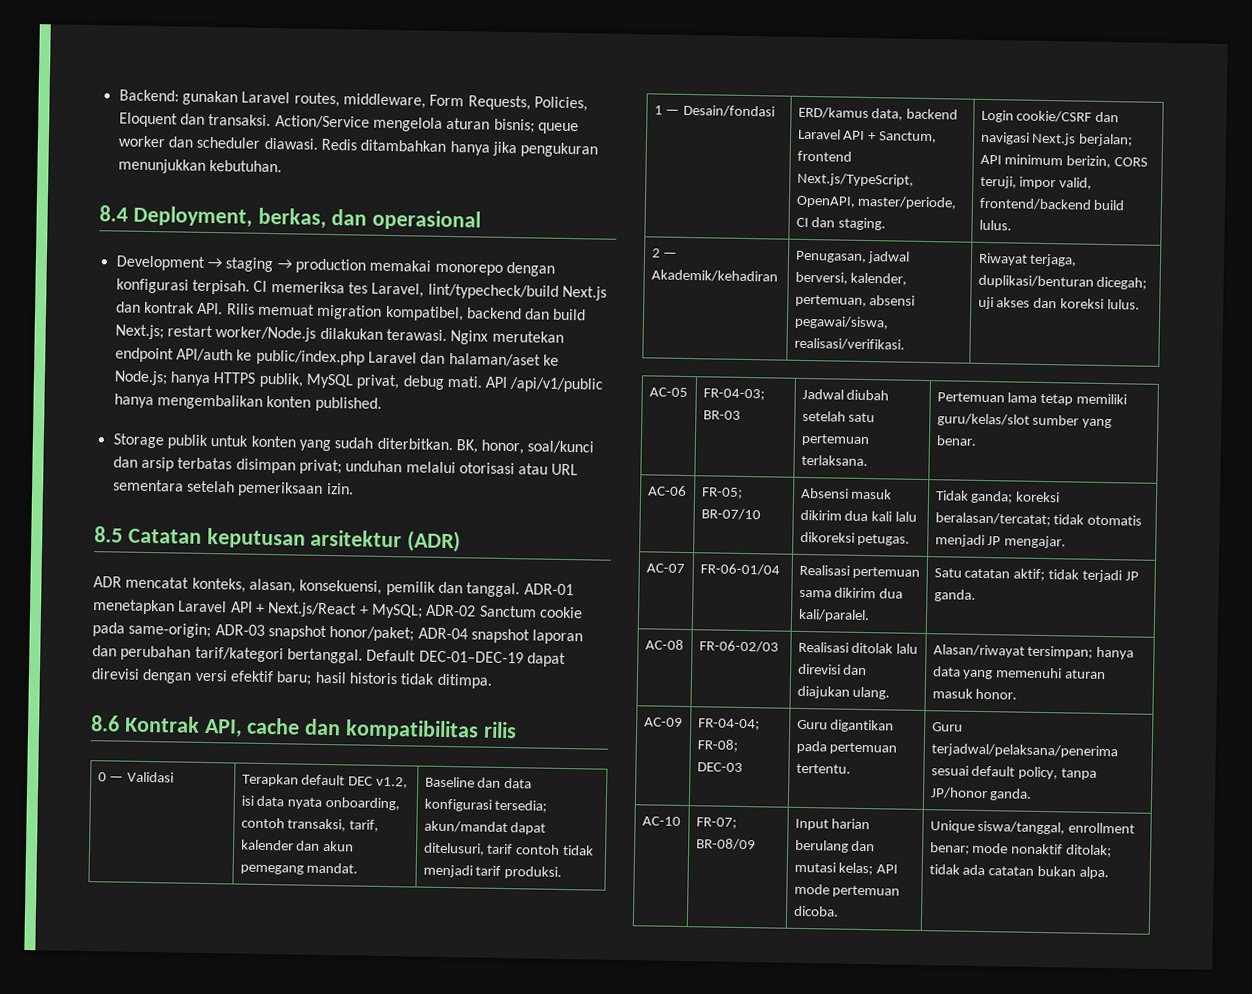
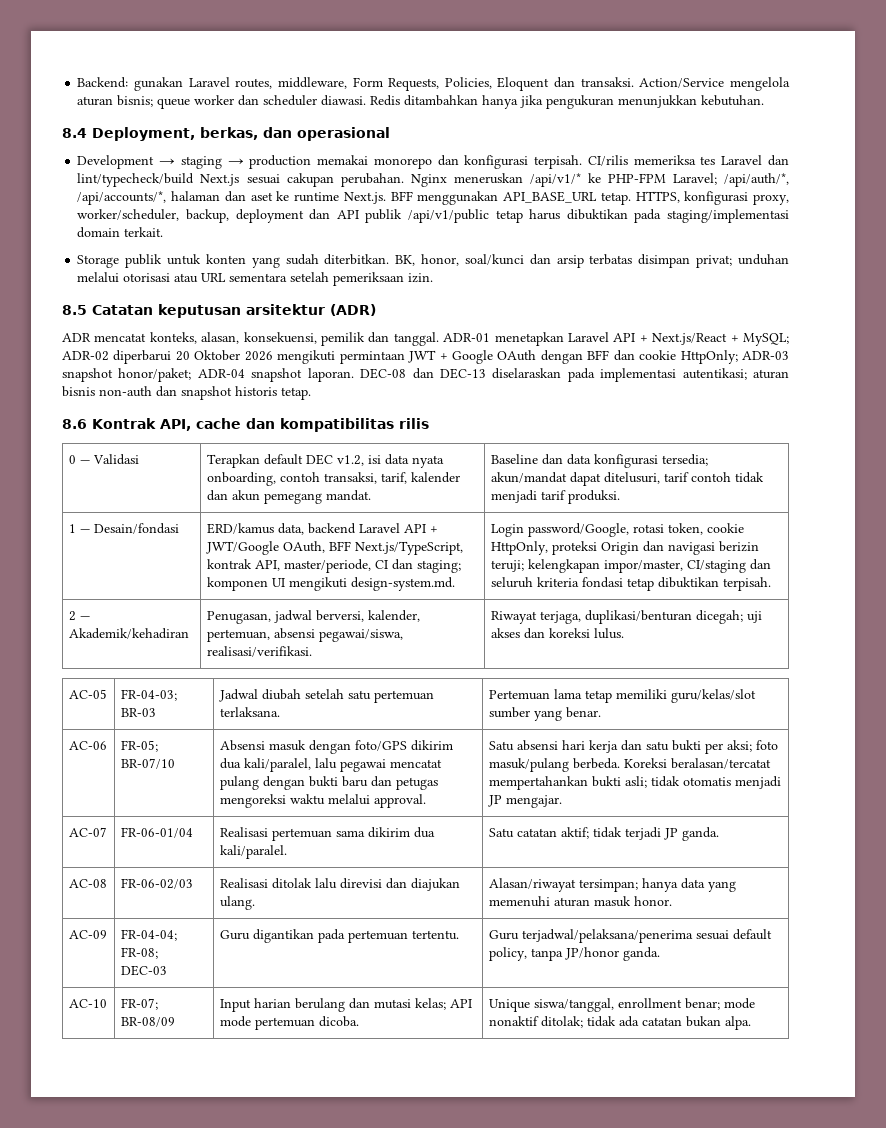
[505,261,555,277] dengan -> [437,155,459,166] dan
[253,280,268,292] CI -> [587,155,628,166] CI/rilis
[371,282,607,301] [115,301,587,322] [114,324,564,345] [114,347,559,367] [113,370,604,393] [113,393,382,412] Laravel, lint/typecheck/build Next.js dan kontrak API. Rilis memuat migration kompatibel, backend dan build Next.js; restart worker/Node.js dilakukan terawasi. Nginx merutekan endpoint API/auth ke public/index.php Laravel dan halaman/aset ke Node.js; hanya HTTPS publik, MySQL privat, debug mati. API /api/v1/public hanya mengembalikan konten published. -> [721,155,790,166] [77,173,789,187] [77,191,790,205] [77,209,790,223] [77,227,164,238] Laravel dan lint/typecheck/build Next.js sesuai cakupan perubahan. Nginx meneruskan /api/v1/* ke PHP-FPM Laravel; /api/auth/*, /api/accounts/*, halaman dan aset ke runtime Next.js. BFF menggunakan API_BASE_URL tetap. HTTPS, konfigurasi proxy, worker/scheduler, backup, deployment dan API publik /api/v1/public tetap harus dibuktikan pada staging/implementasi domain terkait.
[478,605,583,619] [92,622,212,639] Sanctum cookie pada same-origin; -> [113,350,738,364] diperbarui 20 Oktober 2026 mengikuti permintaan JWT + Google OAuth dengan BFF dan cookie HttpOnly;
[532,629,584,645] [92,645,566,668] [91,668,493,689] laporan dan perubahan tarif/kategori bertanggal. Default DEC-01–DEC-19 dapat direvisi dengan versi efektif baru; hasil historis tidak ditimpa. -> [307,368,789,382] [62,386,311,400] laporan. DEC-08 dan DEC-13 diselaraskan pada implementasi autentikasi; aturan bisnis non-auth dan snapshot historis tetap.
[878,131,938,144] [796,150,852,162] [796,172,914,187] [795,195,958,210] [795,217,887,231] [980,109,1120,123] [979,131,1134,147] [979,154,1149,169] [979,175,1093,190] [978,197,1126,211] [978,219,1012,231] Sanctum, frontend Next.js/TypeScript, OpenAPI, master/periode, CI dan staging. | Login cookie/CSRF dan navigasi Next.js berjalan; API minimum berizin, CORS teruji, impor valid, frontend/backend build lulus. -> [205,541,463,555] [206,559,461,573] [206,577,455,591] [490,523,744,537] [490,541,759,555] [490,559,771,573] [490,577,771,591] JWT/Google OAuth, BFF Next.js/TypeScript, kontrak API, master/periode, CI dan staging; komponen UI mengikuti design-system.md. | Login password/Google, rotasi token, cookie HttpOnly, proteksi Origin dan navigasi berizin teruji; kelengkapan impor/master, CI/staging dan seluruh kriteria fondasi tetap dibuktikan terpisah.
[799,509,918,522] [799,531,911,546] [934,490,1061,504] [934,512,1051,527] dikirim dua kali lalu dikoreksi petugas. | Tidak ganda; koreksi beralasan/tercatat; -> [308,740,453,754] [219,758,442,772] [219,776,438,790] [219,794,426,808] [488,740,778,754] [488,758,771,772] [488,776,647,790] dengan foto/GPS dikirim dua kali/paralel, lalu pegawai mencatat pulang dengan bukti baru dan petugas mengoreksi waktu melalui approval. | Satu absensi hari kerja dan satu bukti per aksi; foto masuk/pulang berbeda. Koreksi beralasan/tercatat mempertahankan bukti asli;

